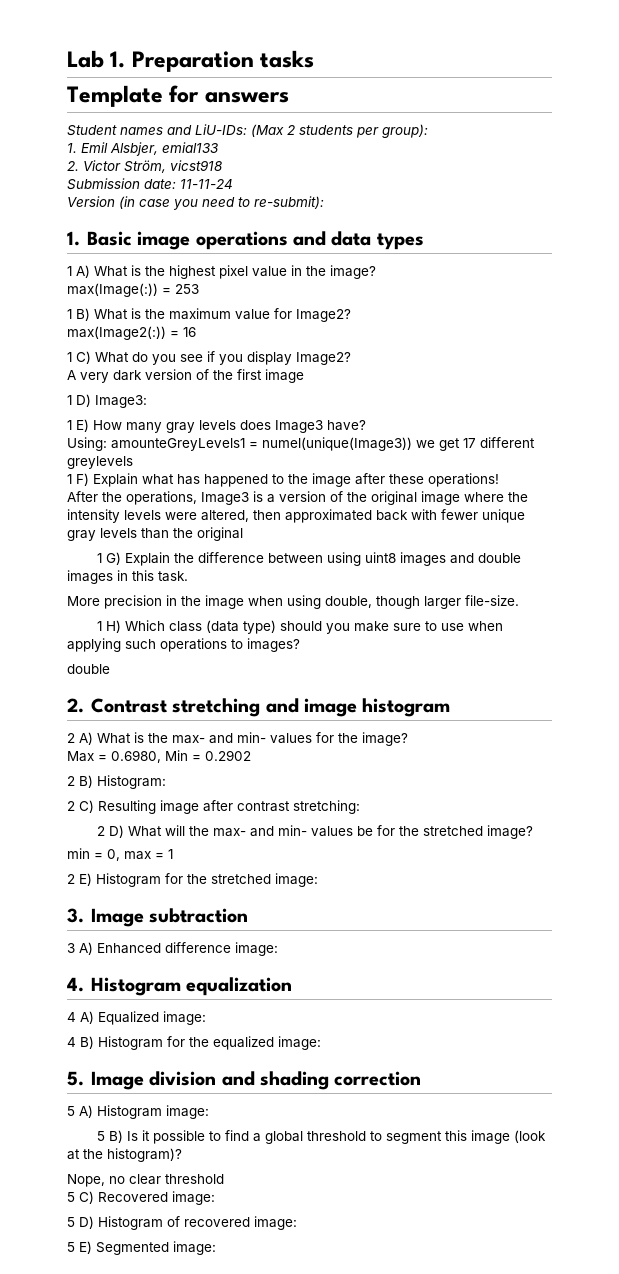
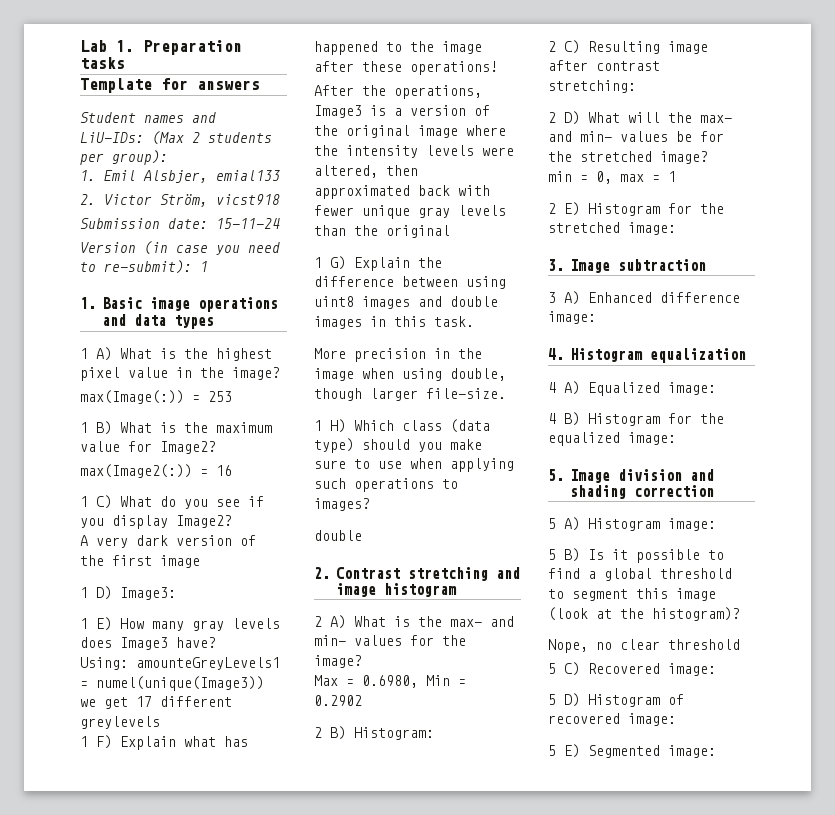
[180,179,233,189] 11-11-24 -> [216,218,280,229] 15-11-24
(324, 202) none -> [200,261,208,272] 1

